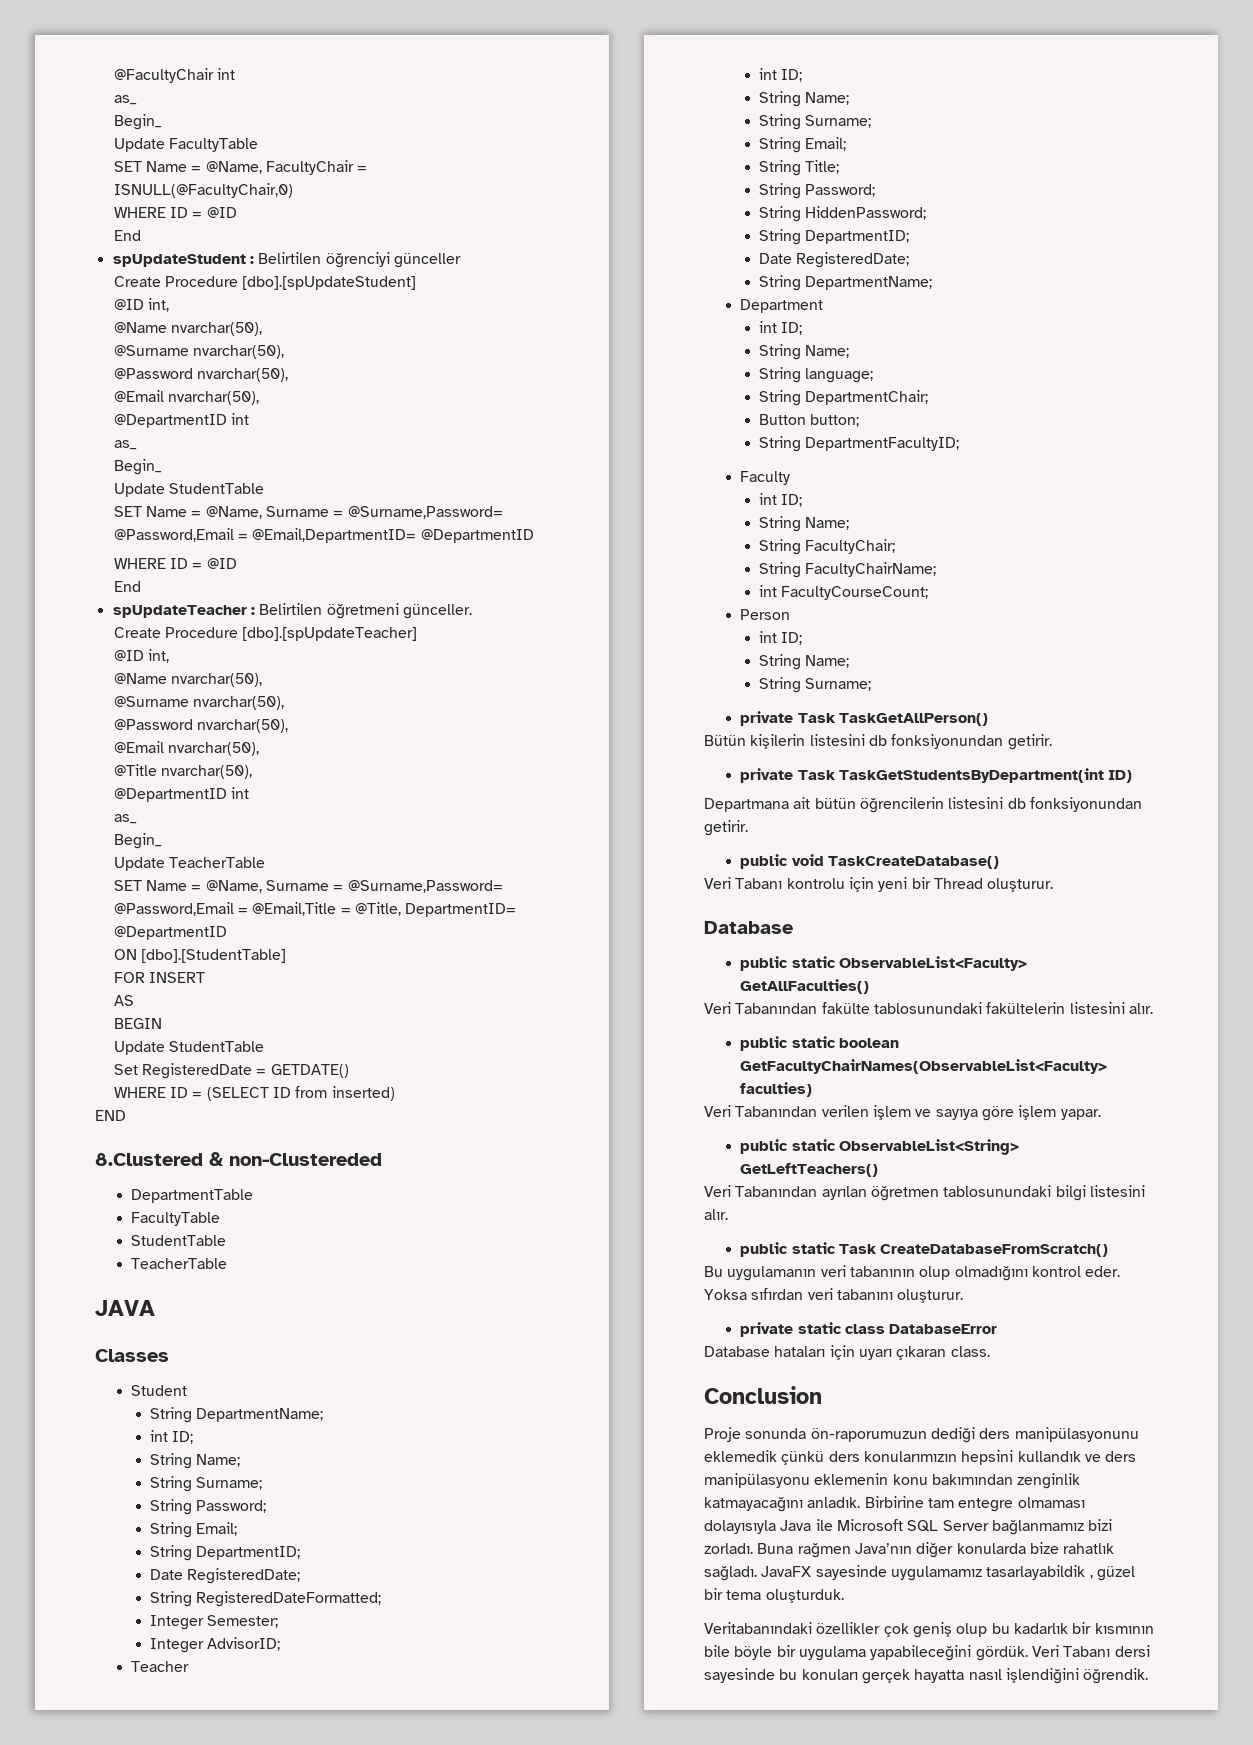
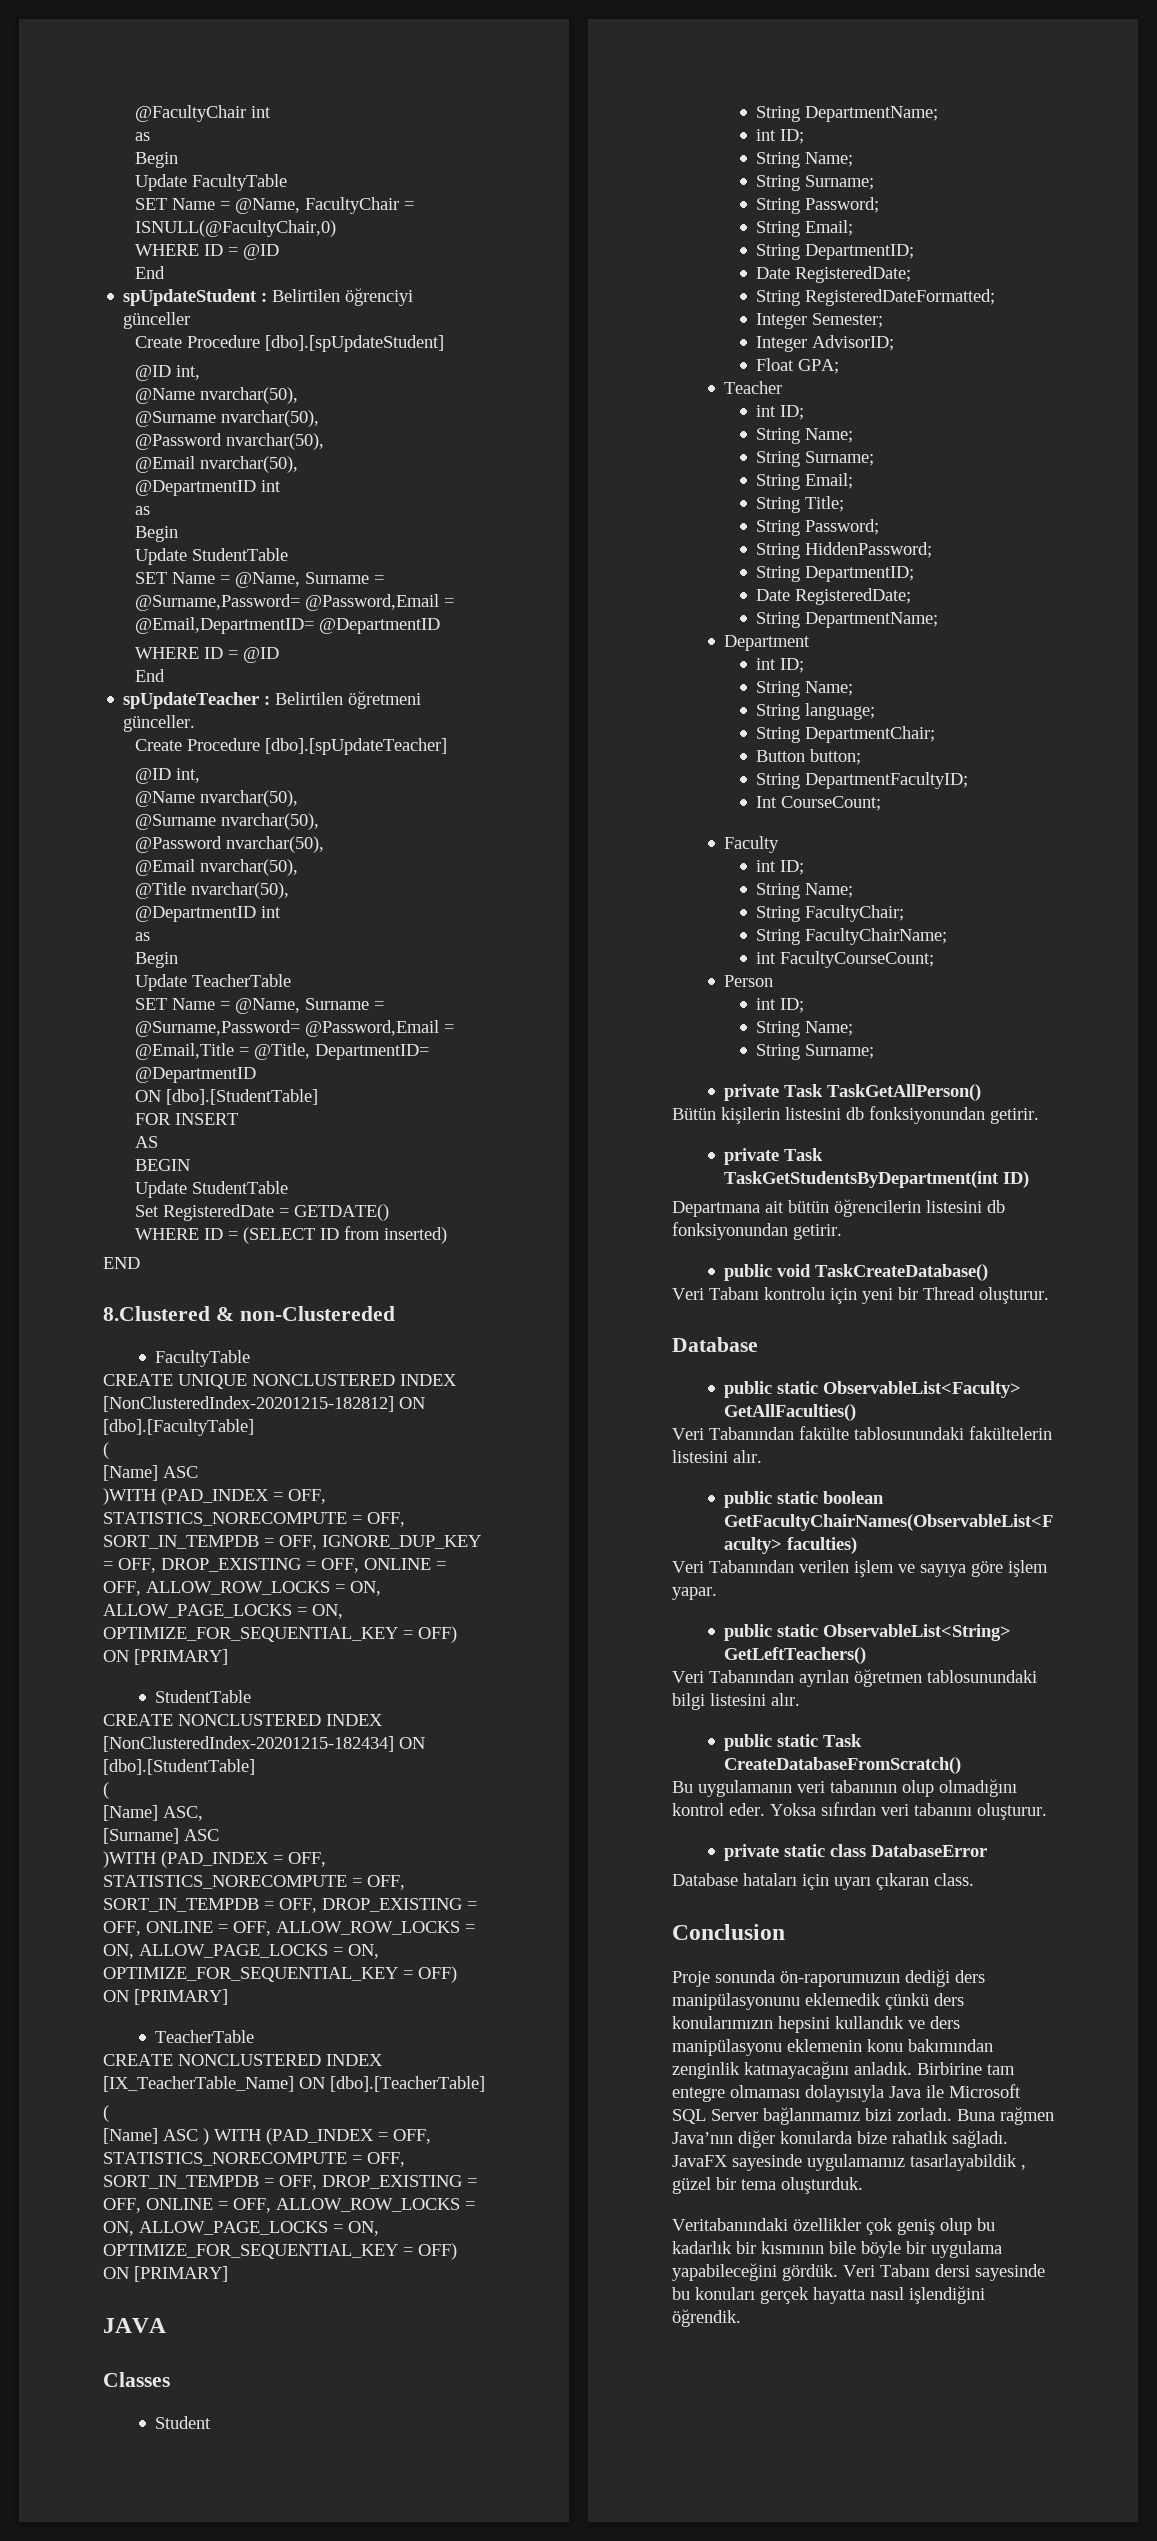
[113,95,137,105] [113,114,162,130] as_ // Begin_ -> [134,132,150,141] [134,152,178,168] as // Begin
[113,440,137,450] [113,459,162,475] as_ // Begin_ -> [134,506,150,515] [134,526,178,542] as // Begin
[113,814,137,824] [113,833,162,849] as_ // Begin_ -> [134,932,150,941] [134,952,178,968] as // Begin
[131,1189,254,1203] [131,1212,221,1226] [131,1235,227,1246] [131,1258,228,1269] DepartmentTable // FacultyTable // StudentTable // TeacherTable -> [155,1350,251,1367] [103,1374,457,1389] [103,1396,425,1412] [103,1419,254,1436] [103,1442,109,1459] [103,1465,198,1481] [103,1488,326,1505] [103,1512,405,1527] [103,1535,481,1550] [103,1558,446,1573] [103,1581,381,1596] [103,1604,343,1619] [103,1626,457,1643] [103,1649,228,1665] [155,1690,252,1703] [103,1714,383,1726] [103,1736,425,1752] [103,1759,255,1775] [103,1782,109,1799] [103,1805,203,1821] [103,1828,219,1844] [103,1851,326,1868] [103,1875,405,1890] [103,1898,477,1913] [103,1921,475,1936] [103,1944,379,1959] [103,1966,457,1983] [103,1989,228,2005] [155,2030,255,2043] [103,2054,383,2066] [103,2076,485,2092] [103,2105,109,2122] [103,2128,431,2145] [103,2152,405,2167] [103,2175,477,2190] [103,2198,475,2213] [103,2221,379,2236] [103,2243,457,2260] [103,2266,228,2282] FacultyTable // CREATE UNIQUE NONCLUSTERED INDEX [NonClusteredIndex-20201215-182812] ON [dbo].[FacultyTable] // ( // [Name] ASC // )WITH (PAD_INDEX = OFF, STATISTICS_NORECOMPUTE = OFF, SORT_IN_TEMPDB = OFF, IGNORE_DUP_KEY = OFF, DROP_EXISTING = OFF, ONLINE = OFF, ALLOW_ROW_LOCKS = ON, ALLOW_PAGE_LOCKS = ON, OPTIMIZE_FOR_SEQUENTIAL_KEY = OFF) ON [PRIMARY] // StudentTable // CREATE NONCLUSTERED INDEX [NonClusteredIndex-20201215-182434] ON [dbo].[StudentTable] // ( // [Name] ASC, // [Surname] ASC // )WITH (PAD_INDEX = OFF, STATISTICS_NORECOMPUTE = OFF, SORT_IN_TEMPDB = OFF, DROP_EXISTING = OFF, ONLINE = OFF, ALLOW_ROW_LOCKS = ON, ALLOW_PAGE_LOCKS = ON, OPTIMIZE_FOR_SEQUENTIAL_KEY = OFF) ON [PRIMARY] // TeacherTable // CREATE NONCLUSTERED INDEX [IX_TeacherTable_Name] ON [dbo].[TeacherTable] // ( // [Name] ASC ) WITH (PAD_INDEX = OFF, STATISTICS_NORECOMPUTE = OFF, SORT_IN_TEMPDB = OFF, DROP_EXISTING = OFF, ONLINE = OFF, ALLOW_ROW_LOCKS = ON, ALLOW_PAGE_LOCKS = ON, OPTIMIZE_FOR_SEQUENTIAL_KEY = OFF) ON [PRIMARY]
(281, 1644) none -> [756,358,840,374] // Float GPA;
(960, 444) none -> [756,796,882,811] // Int CourseCount;

